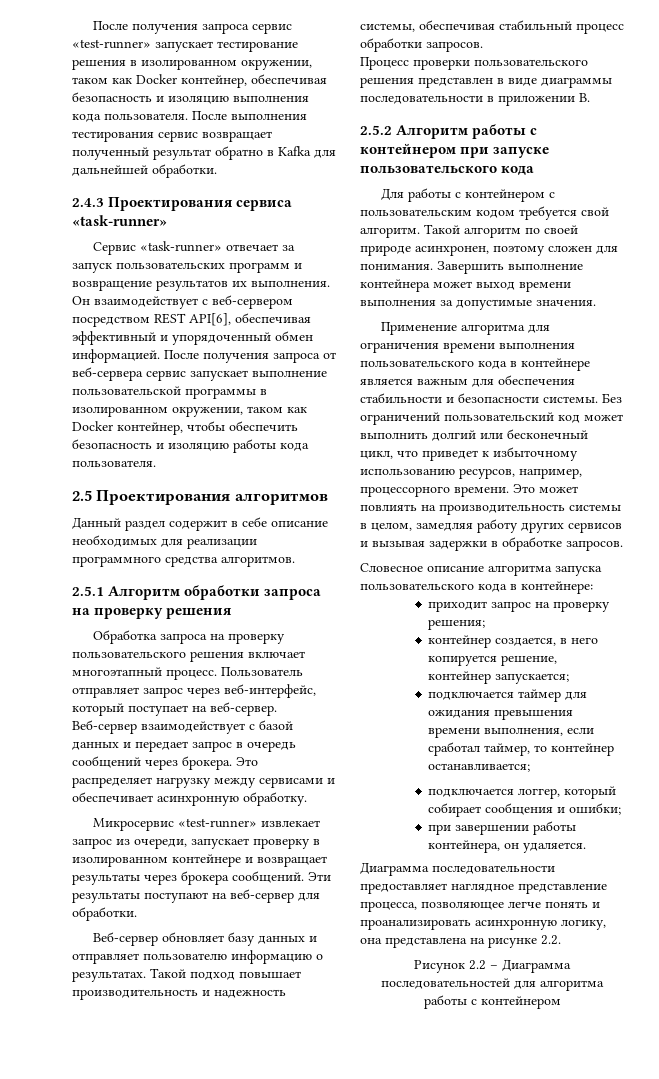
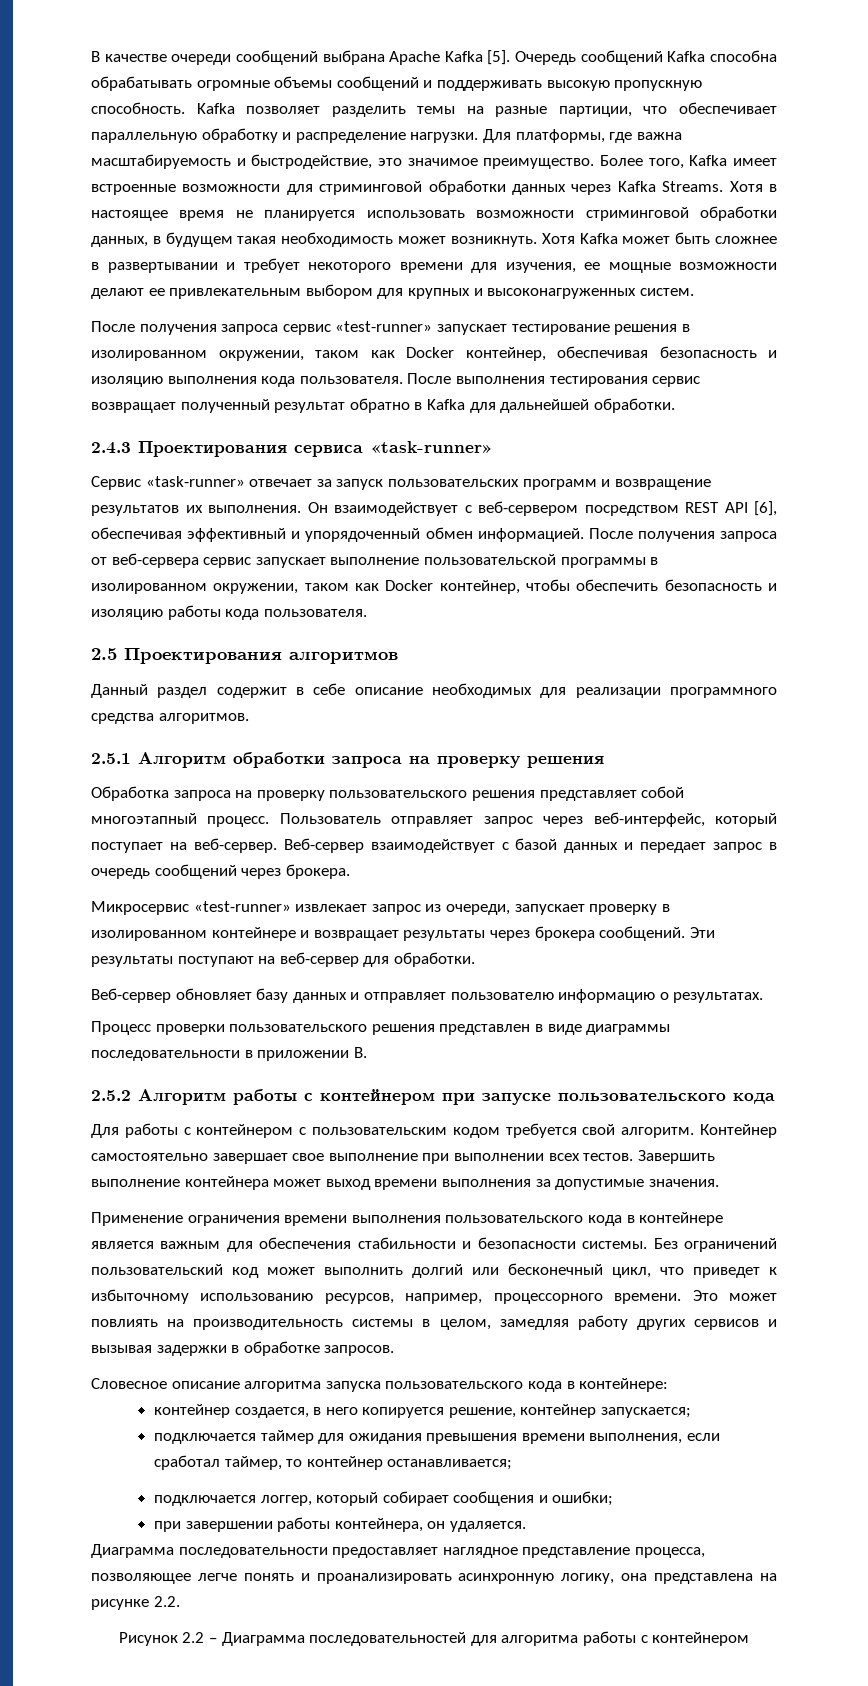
(92, 25) none -> [91,50,777,65] [91,76,703,91] [91,102,777,117] [91,128,682,143] [91,154,777,169] [91,180,777,195] [91,206,778,221] [91,232,778,247] [91,258,777,273] [91,284,694,299] В качестве очереди сообщений выбрана Apache Kafka [5]. Очередь сообщений Kafka способна обрабатывать огромные объемы сообщений и поддерживать высокую пропускную способность. Kafka позволяет разделить темы на разные партиции, что обеспечивает параллельную обработку и распределение нагрузки. Для платформы, где важна масштабируемость и быстродействие, это значимое преимущество. Более того, Kafka имеет встроенные возможности для стриминговой обработки данных через Kafka Streams. Хотя в настоящее время не планируется использовать возможности стриминговой обработки данных, в будущем такая необходимость может возникнуть. Хотя Kafka может быть сложнее в развертывании и требует некоторого времени для изучения, ее мощные возможности делают ее привлекательным выбором для крупных и высоконагруженных систем. //
[189,313,231,326] API[6], -> [724,501,777,516] API [6],
[248,651,305,658] включает -> [539,786,685,801] представляет собой
[236,757,258,766] [72,777,335,788] [72,792,307,806] Это распределяет нагрузку между сервисами и обеспечивает асинхронную обработку. -> (350, 871) none
[150,968,301,980] [72,989,286,1000] [360,20,624,34] [360,38,483,52] Такой подход повышает производительность и надежность системы, обеспечивая стабильный процесс обработки запросов. -> (764, 997) none
[424,224,578,238] [360,245,618,256] [360,264,433,270] Такой алгоритм по своей природе асинхронен, поэтому сложен для понимания. -> [700,1124,777,1138] [91,1153,634,1164] Контейнер самостоятельно завершает свое выполнение при выполнении всех тестов.
[460,324,550,335] алгоритма для -> (183, 1219) none
[428,601,611,612] [428,619,486,630] // приходит запрос на проверку решения; -> (669, 1385) none

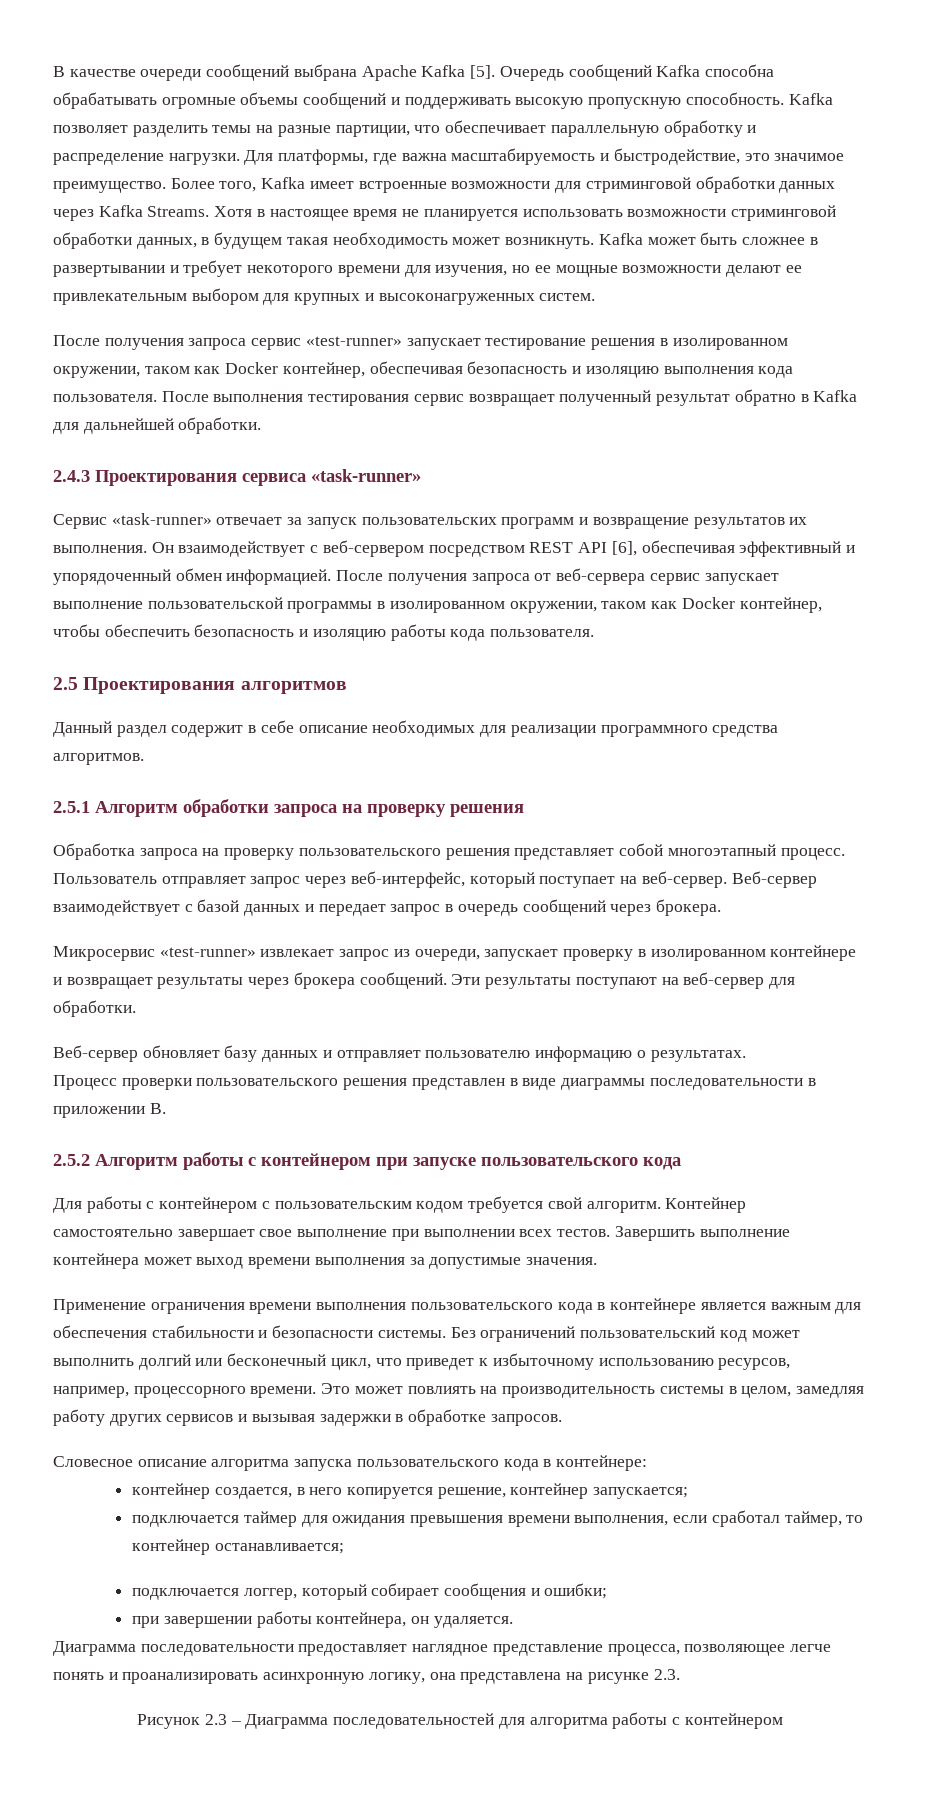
[541,233,575,244] Хотя -> (595, 243) none
(576, 267) none -> [512,265,531,273] но
[153,1596,180,1607] 2.2. -> [653,1669,680,1680] 2.3.
[182,1632,205,1643] 2.2 -> [204,1714,227,1725] 2.3

